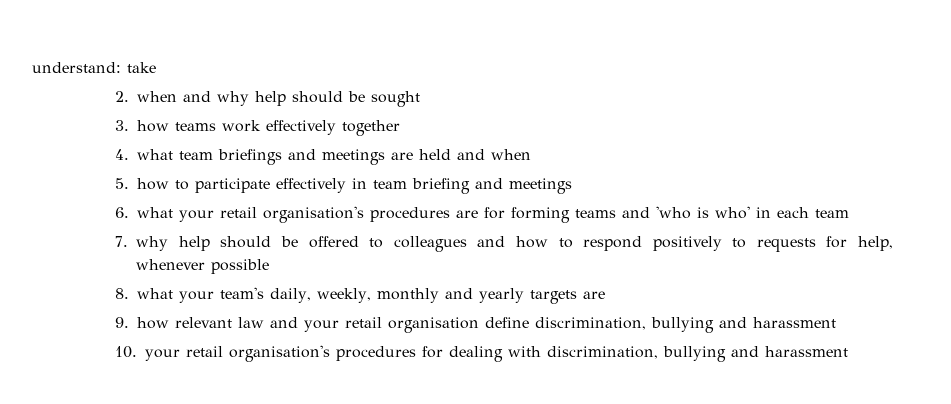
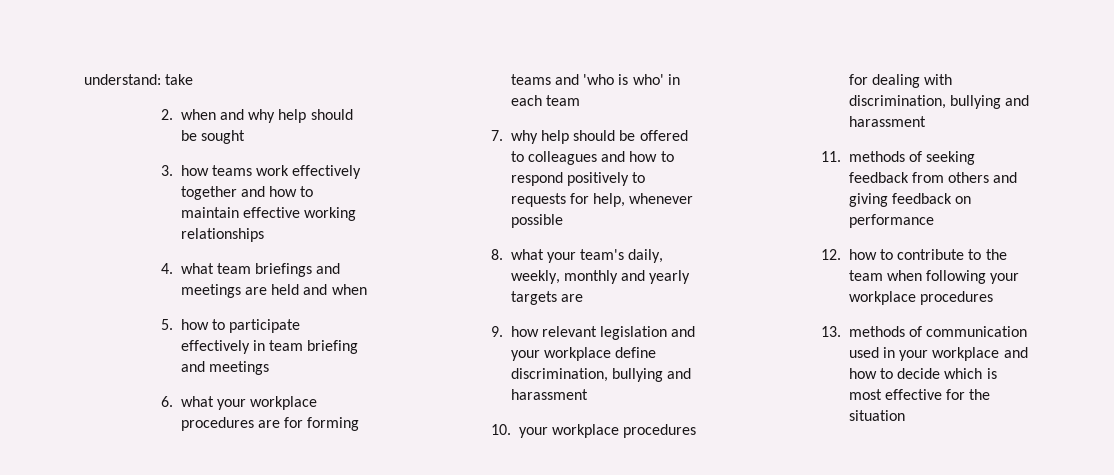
(401, 128) none -> [241,186,314,197] [180,207,357,221] [180,228,264,242] and how to maintain effective working relationships
[220,206,365,223] retail organisation's -> [250,396,318,410] workplace
[238,317,265,328] law -> [600,326,668,340] legislation
[345,317,480,333] retail organisation -> [544,347,612,361] workplace
[186,345,331,362] retail organisation's -> [552,424,620,438] workplace
(849, 351) none -> [821,151,976,165] [848,172,1018,183] [848,193,972,207] [848,214,934,228] [821,249,1007,260] [848,270,1020,284] [848,291,994,305] [821,326,1028,337] [848,347,1028,361] [848,368,997,379] [848,389,991,400] [848,410,905,421] // 11. methods of seeking feedback from others and giving feedback on performance // 12. how to contribute to the team when following your workplace procedures // 13. methods of communication used in your workplace and how to decide which is most effective for the situation

